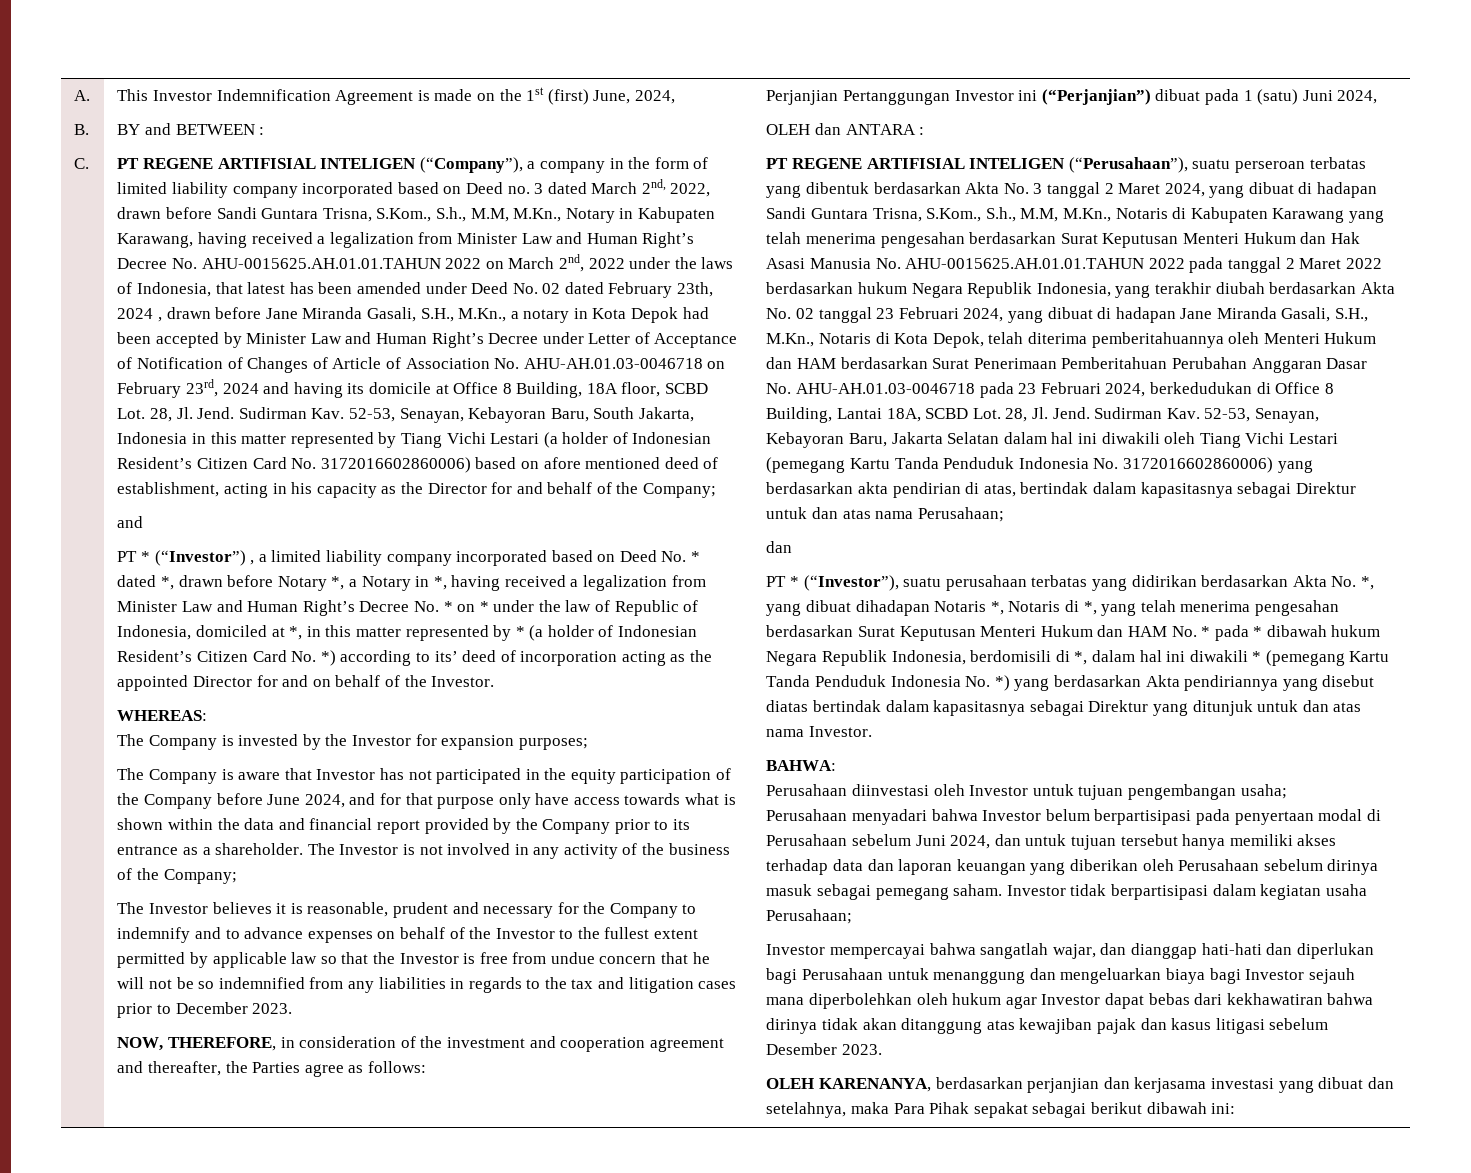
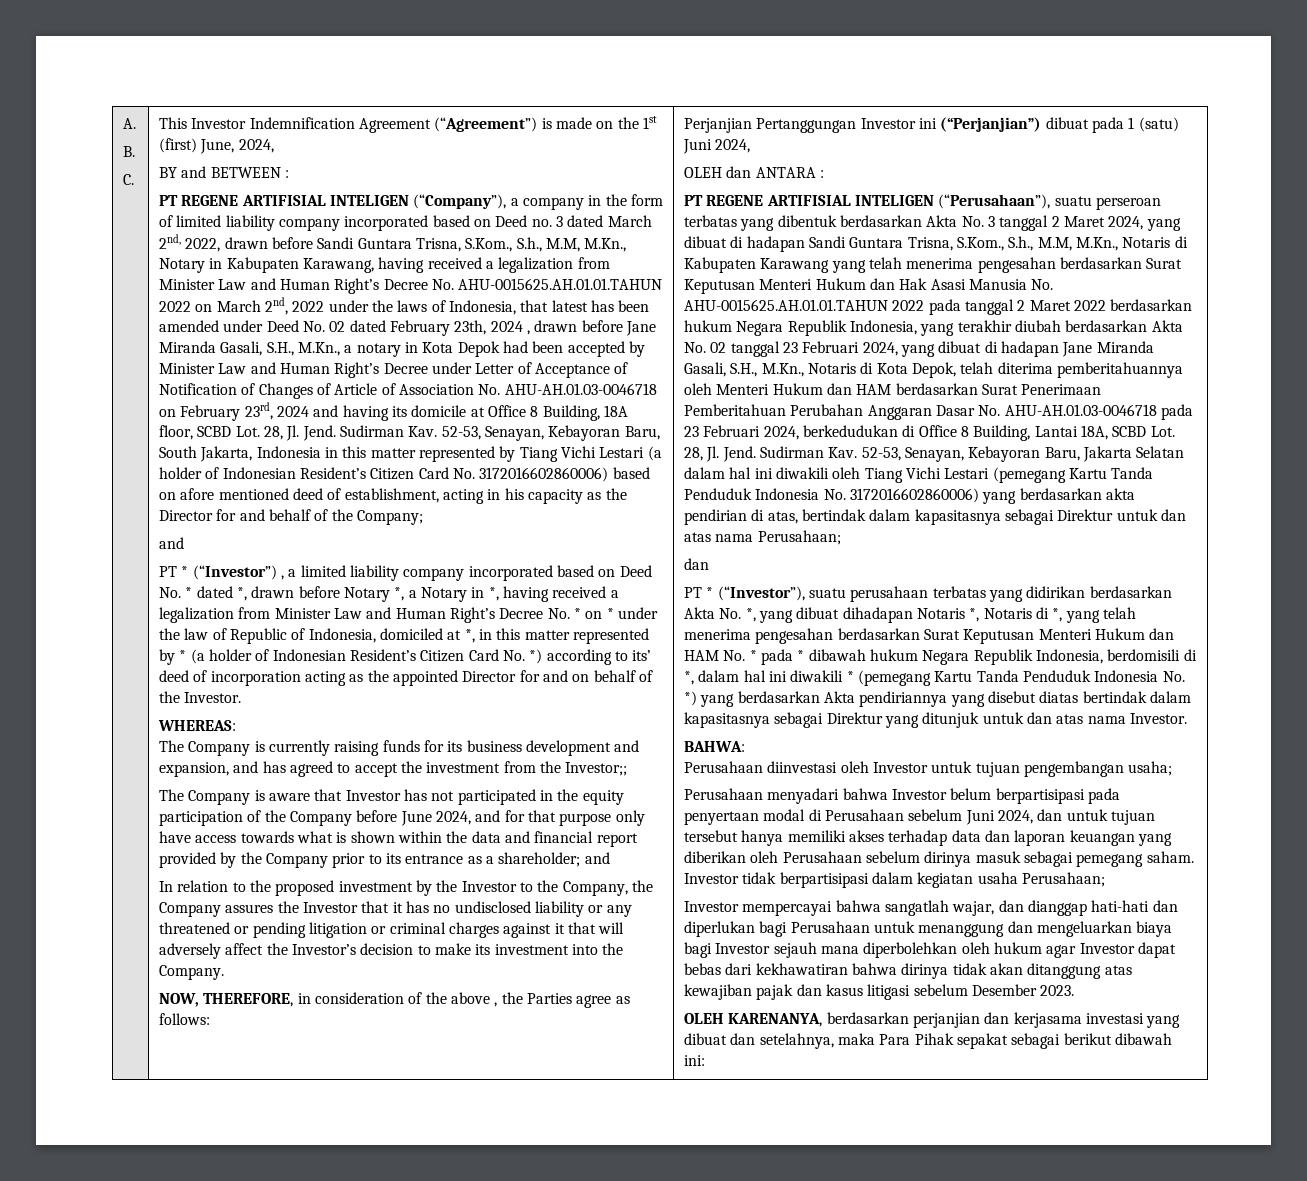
(414, 97) none -> [434,117,538,132] (“Agreement”)
[238,734,588,750] invested by the Investor for expansion purposes; -> [268,740,640,756] [159,761,628,777] currently raising funds for its business development and expansion, and has agreed to accept the investment from the Investor;;
[215,843,730,859] [117,868,237,884] [117,902,697,918] [117,927,699,943] [117,952,710,968] [117,977,737,993] [117,1002,293,1018] shareholder. The Investor is not involved in any activity of the business of the Company; // The Investor believes it is reasonable, prudent and necessary for the Company to indemnify and to advance expenses on behalf of the Investor to the fullest extent permitted by applicable law so that the Investor is free from undue concern that he will not be so indemnified from any liabilities in regards to the tax and litigation cases prior to December 2023. -> [498,852,610,867] [159,880,653,896] [159,901,632,917] [159,922,625,938] [159,943,624,959] [159,965,225,980] shareholder; and // In relation to the proposed investment by the Investor to the Company, the Company assures the Investor that it has no undisclosed liability or any threatened or pending litigation or criminal charges against it that will adversely affect the Investor’s decision to make its investment into the Company.
[446,1036,724,1052] [117,1061,221,1076] investment and cooperation agreement and thereafter, -> [450,992,498,1007] above ,

